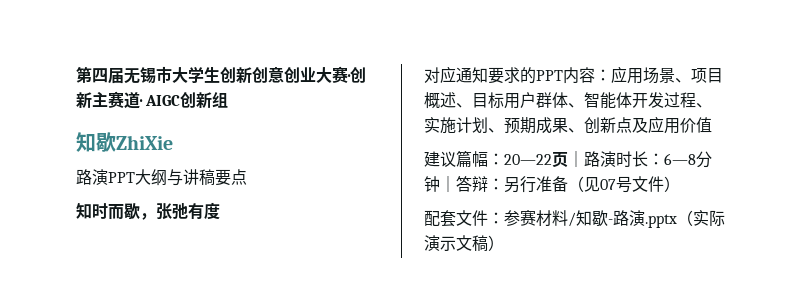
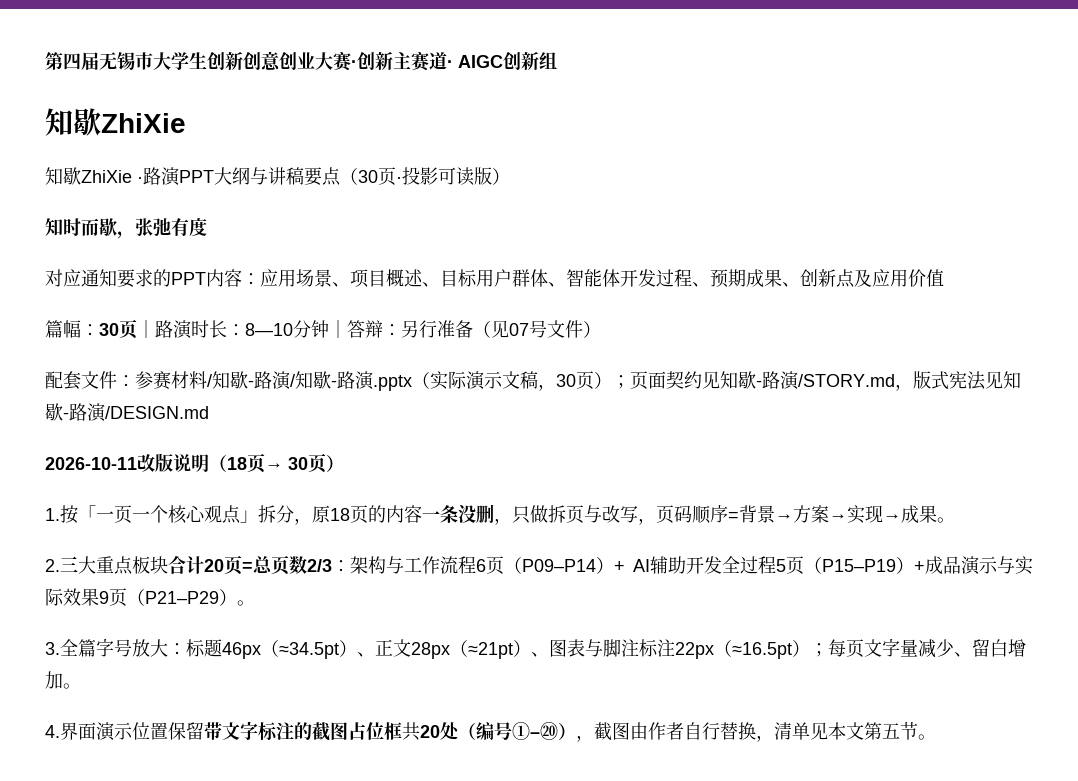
(173, 142) none -> [45,167,143,185] 知歇ZhiXie ·
(247, 177) none -> [340,167,510,186] （30页·投影可读版）
[424,117,504,134] 实施计划、 -> (710, 284) none
[424,150,552,167] 建议篇幅：20—22 -> [45,320,119,338] 篇幅：30
[664,153,696,165] 6—8 -> [245,323,293,336] 8—10
(645, 218) none -> [290,371,375,390] /知歇-路演
[488,235,504,251] ） -> [538,371,1021,391] [45,403,209,422] [45,453,344,473] [45,504,955,525] [45,555,1033,575] [45,588,255,607] [45,638,1026,659] [45,671,81,689] [45,721,936,742] ，30页）；页面契约见知歇-路演/STORY.md，版式宪法见知歇-路演/DESIGN.md // 2026-10-11改版说明（18页→ 30页） // 1.按「一页一个核心观点」拆分，原18页的内容一条没删，只做拆页与改写，页码顺序=背景→方案→实现→成果。 // 2.三大重点板块合计20页=总页数2/3：架构与工作流程6页（P09–P14）+ AI辅助开发全过程5页（P15–P19）+成品演示与实际效果9页（P21–P29）。 // 3.全篇字号放大：标题46px（≈34.5pt）、正文28px（≈21pt）、图表与脚注标注22px（≈16.5pt）；每页文字量减少、留白增加。 // 4.界面演示位置保留带文字标注的截图占位框共20处（编号①–⑳），截图由作者自行替换，清单见本文第五节。

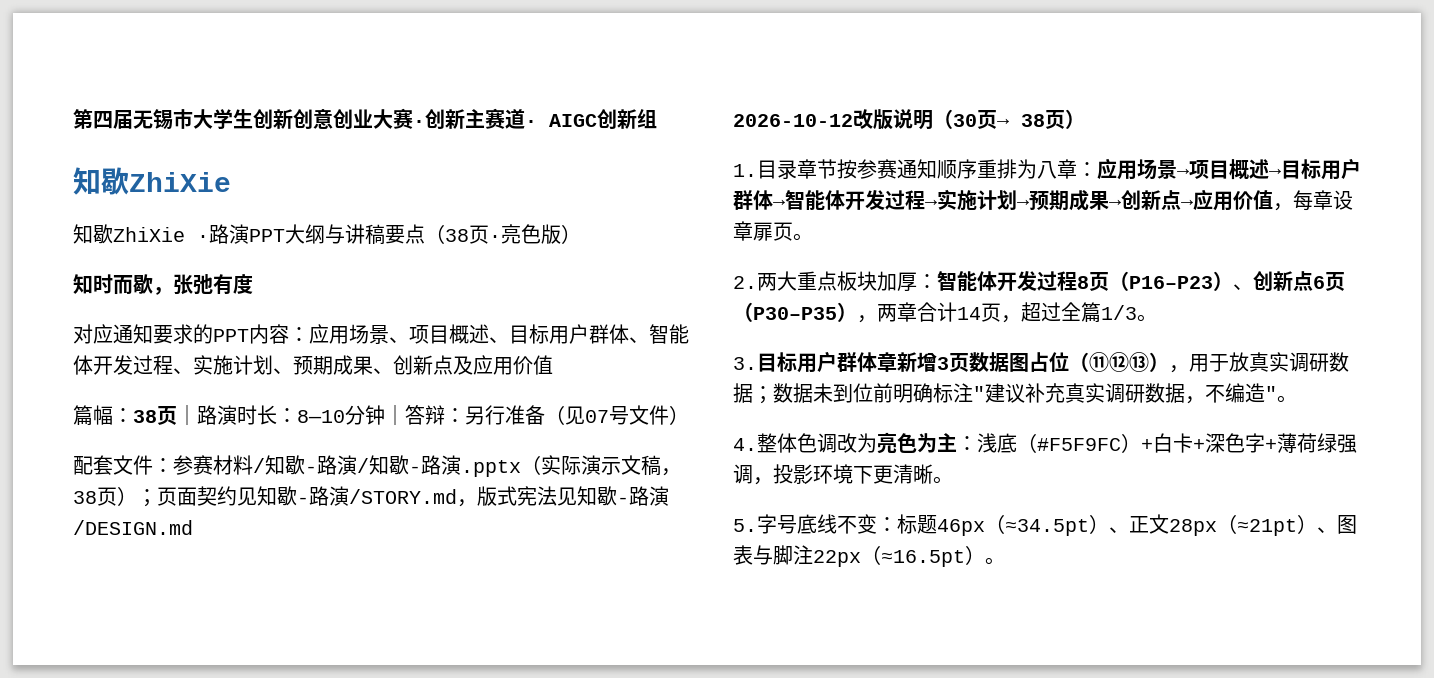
[358,167,474,186] 30页·投影可读 -> [445,224,541,244] 38页·亮色
(710, 284) none -> [193,355,293,375] 实施计划、
[99,323,119,336] 30 -> [133,410,157,423] 38
[556,374,576,387] 30 -> [73,491,97,504] 38
[45,457,137,470] 2026-10-11 -> [733,114,853,127] 2026-10-12
[227,453,308,473] 18页→ 30 -> [953,110,1045,129] 30页→ 38
[60,504,937,525] 按「一页一个核心观点」拆分，原18页的内容一条没删，只做拆页与改写，页码顺序=背景→方案→实现→成果 -> [757,158,1361,180] [733,189,1353,211] [733,221,793,241] 目录章节按参赛通知顺序重排为八章：应用场景→项目概述→目标用户群体→智能体开发过程→实施计划→预期成果→创新点→应用价值，每章设章扉页
[60,556,78,572] 三 -> [757,273,777,291] 两
[168,555,1033,575] [45,588,255,607] [45,638,168,657] 合计20页=总页数2/3：架构与工作流程6页（P09–P14）+ AI辅助开发全过程5页（P15–P19）+成品演示与实际效果9页（P21–P29）。 // 3.全篇字号放大 -> [877,271,1345,291] [733,302,1157,323] [733,351,1349,373] [733,383,1297,404] [733,432,1357,454] [733,464,953,485] [733,514,877,534] 加厚：智能体开发过程8页（P16–P23）、创新点6页（P30–P35），两章合计14页，超过全篇1/3。 // 3.目标用户群体章新增3页数据图占位（⑪⑫⑬），用于放真实调研数据；数据未到位前明确标注"建议补充真实调研数据，不编造"。 // 4.整体色调改为亮色为主：浅底（#F5F9FC）+白卡+深色字+薄荷绿强调，投影环境下更清晰。 // 5.字号底线不变
[639,639,675,657] 标注 -> (813, 555) none
[810,638,1026,658] [45,671,81,689] [45,721,918,742] ；每页文字量减少、留白增加。 // 4.界面演示位置保留带文字标注的截图占位框共20处（编号①–⑳），截图由作者自行替换，清单见本文第五节 -> (985, 555) none

